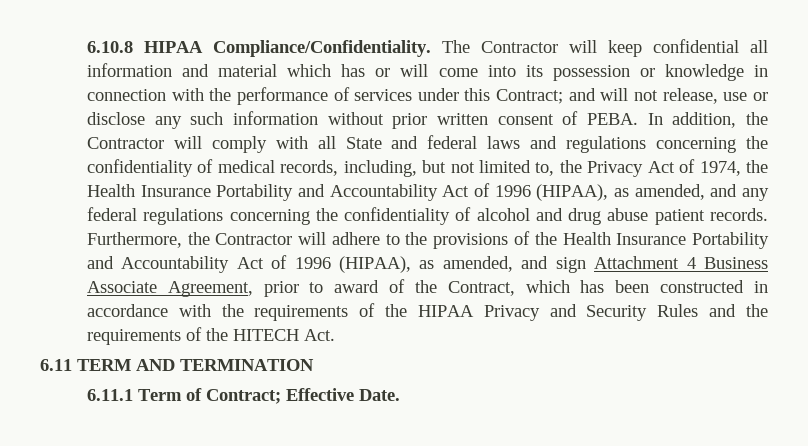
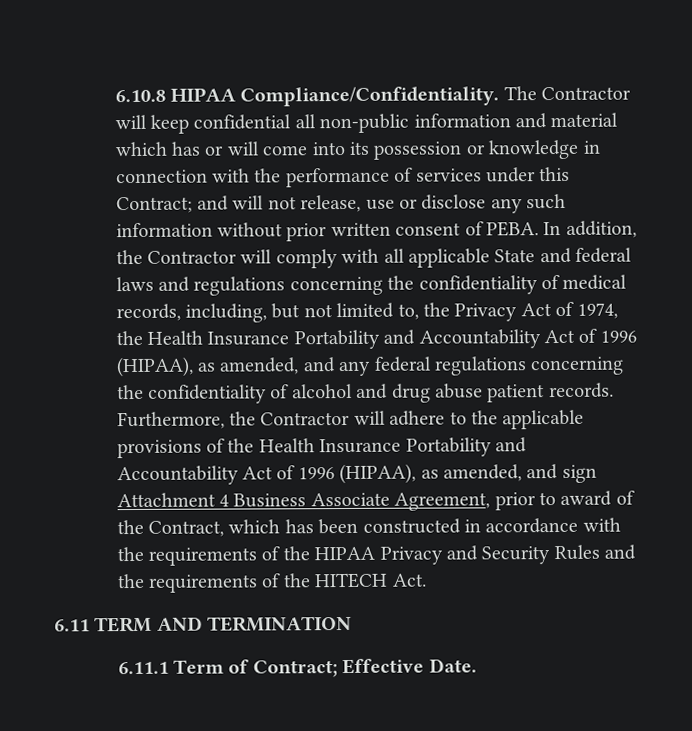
(768, 46) none -> [319,113,410,134] non-public
(336, 142) none -> [408,248,491,268] applicable
(428, 238) none -> [502,409,585,430] applicable

